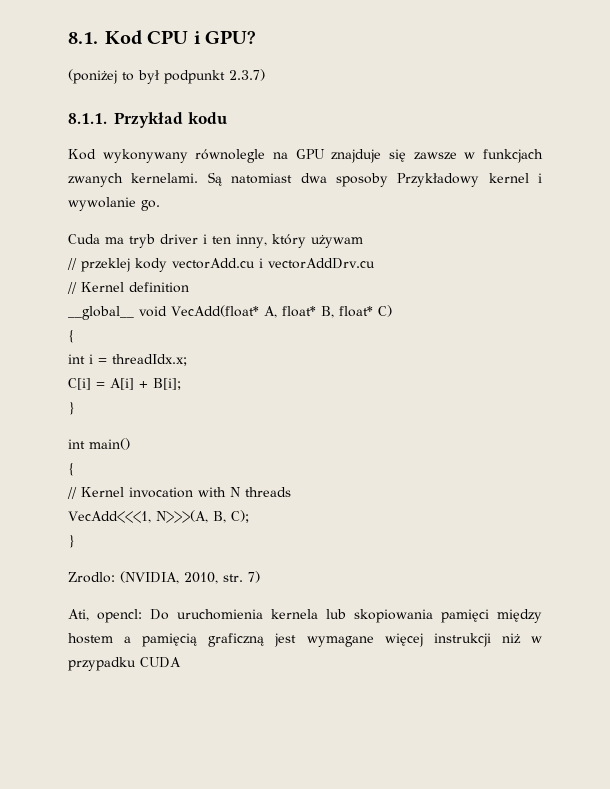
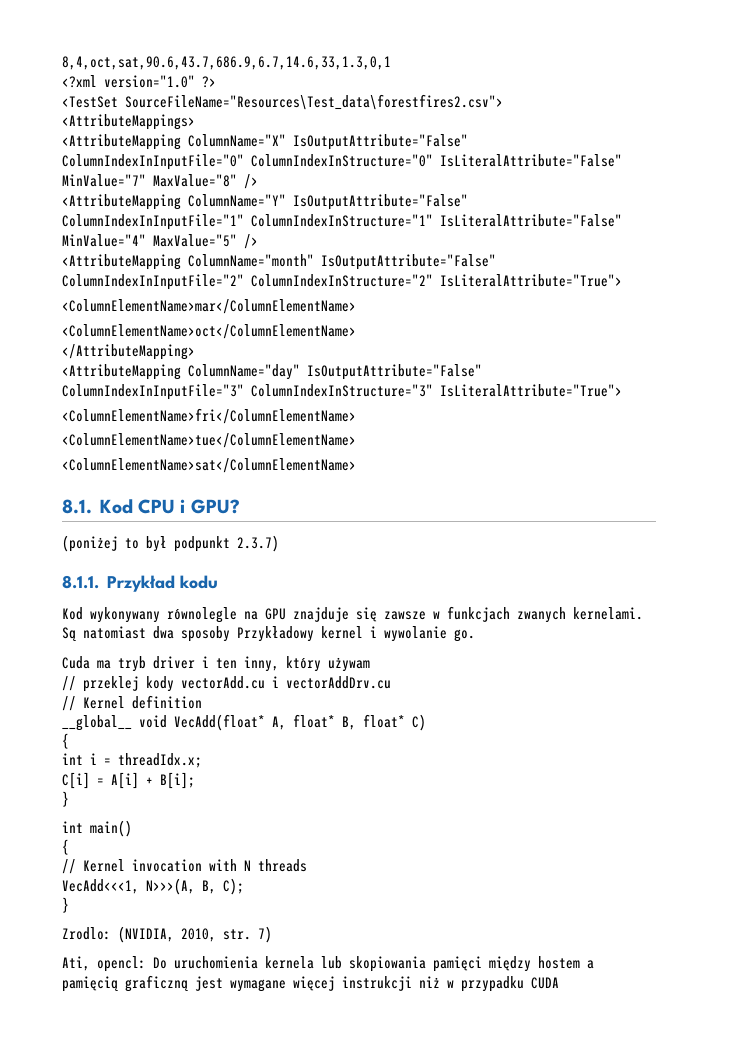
(68, 38) none -> [62,56,391,70] [62,75,216,88] [62,94,503,110] [62,114,195,130] [62,134,468,150] [62,154,622,170] [62,174,258,189] [62,194,468,210] [62,214,622,230] [62,234,258,249] [62,254,496,270] [62,274,622,290] [62,299,356,314] [62,324,356,339] [62,344,195,360] [62,364,482,380] [62,384,622,400] [62,408,356,424] [62,433,356,448] [62,458,356,473] 8,4,oct,sat,90.6,43.7,686.9,6.7,14.6,33,1.3,0,1 // <?xml version="1.0" ?> // <TestSet SourceFileName="Resources\Test_data\forestfires2.csv"> // <AttributeMappings> // <AttributeMapping ColumnName="X" IsOutputAttribute="False" ColumnIndexInInputFile="0" ColumnIndexInStructure="0" IsLiteralAttribute="False" MinValue="7" MaxValue="8" /> // <AttributeMapping ColumnName="Y" IsOutputAttribute="False" ColumnIndexInInputFile="1" ColumnIndexInStructure="1" IsLiteralAttribute="False" MinValue="4" MaxValue="5" /> // <AttributeMapping ColumnName="month" IsOutputAttribute="False" ColumnIndexInInputFile="2" ColumnIndexInStructure="2" IsLiteralAttribute="True"> // <ColumnElementName>mar</ColumnElementName> // <ColumnElementName>oct</ColumnElementName> // </AttributeMapping> // <AttributeMapping ColumnName="day" IsOutputAttribute="False" ColumnIndexInInputFile="3" ColumnIndexInStructure="3" IsLiteralAttribute="True"> // <ColumnElementName>fri</ColumnElementName> // <ColumnElementName>tue</ColumnElementName> // <ColumnElementName>sat</ColumnElementName> //

